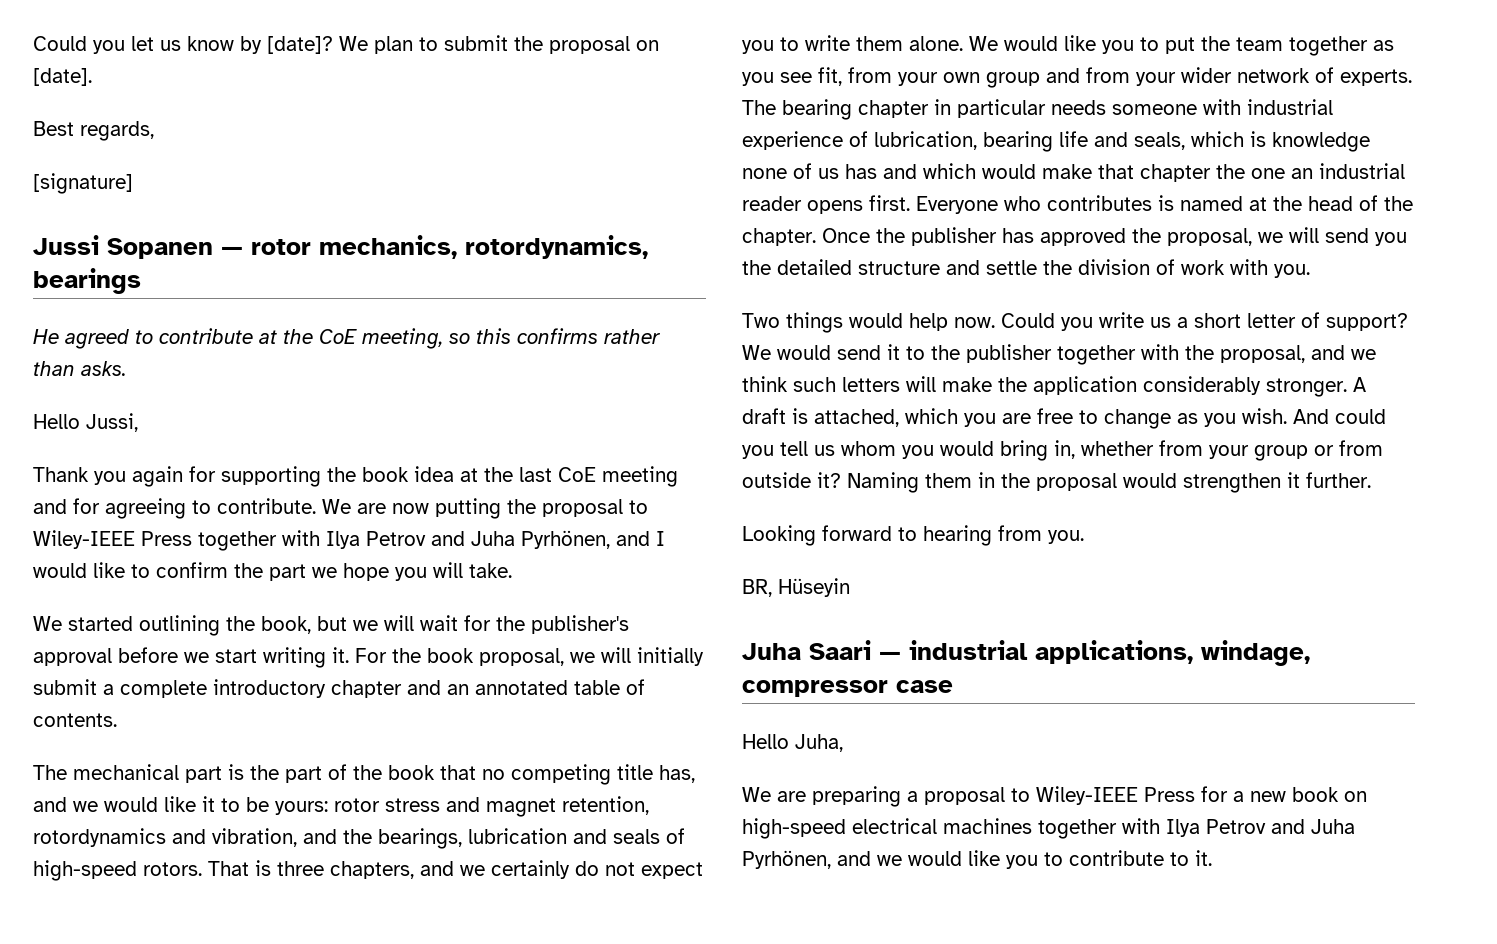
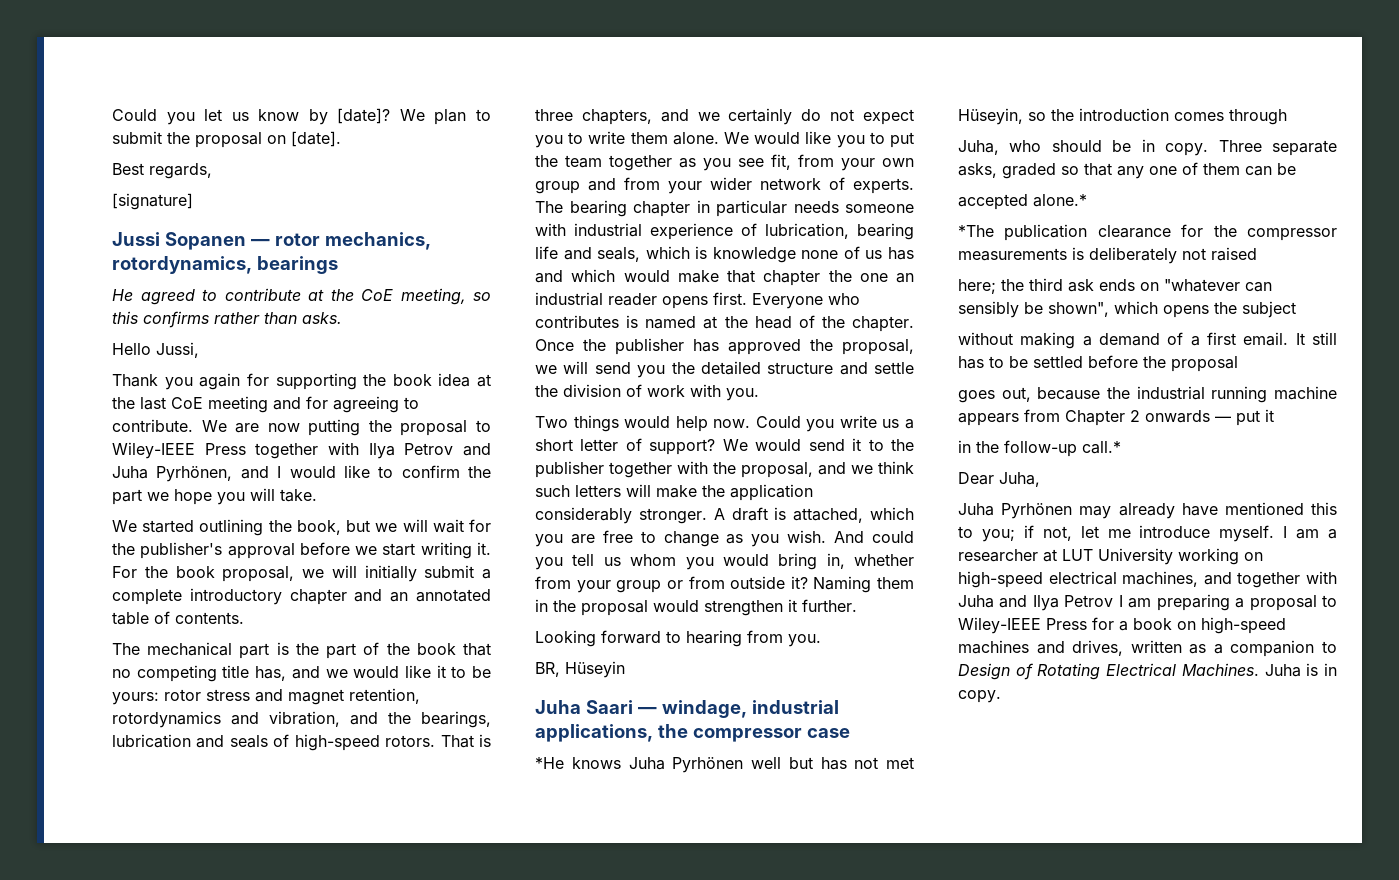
(901, 655) none -> [661,700,747,718] windage,
[1201,640,1310,666] windage, -> [657,724,688,738] the
[742,734,843,752] [742,787,806,802] Hello Juha, // We are -> [535,757,914,773] [958,108,1287,125] [958,139,1337,156] [958,162,1296,179] [958,194,1087,210] [958,224,1337,241] [958,247,1257,264] [958,278,1272,294] [958,301,1296,318] [958,332,1337,349] [958,355,1238,372] [958,386,1337,403] [958,409,1274,426] [958,440,1121,457] [958,472,1040,487] [958,502,1337,519] [958,525,1337,542] [958,548,1263,565] [958,571,1337,588] [958,595,1152,611] *He knows Juha Pyrhönen well but has not met Hüseyin, so the introduction comes through // Juha, who should be in copy. Three separate asks, graded so that any one of them can be // accepted alone.* // *The publication clearance for the compressor measurements is deliberately not raised // here; the third ask ends on "whatever can sensibly be shown", which opens the subject // without making a demand of a first email. It still has to be settled before the proposal // goes out, because the industrial running machine appears from Chapter 2 onwards — put it // in the follow-up call.* // Dear Juha, // Juha Pyrhönen may already have mentioned this to you; if not, let me introduce myself. I am a researcher at LUT University working on high-speed electrical machines, and together with Juha and Ilya Petrov I am
[1250,791,1286,802] new -> (1128, 626) none
[852,818,1355,839] [742,850,1212,869] electrical machines together with Ilya Petrov and Juha Pyrhönen, and we would like you to contribute to it. -> [958,640,1337,657] [958,663,1337,680] [958,690,1001,703] machines and drives, written as a companion to Design of Rotating Electrical Machines. Juha is in copy.

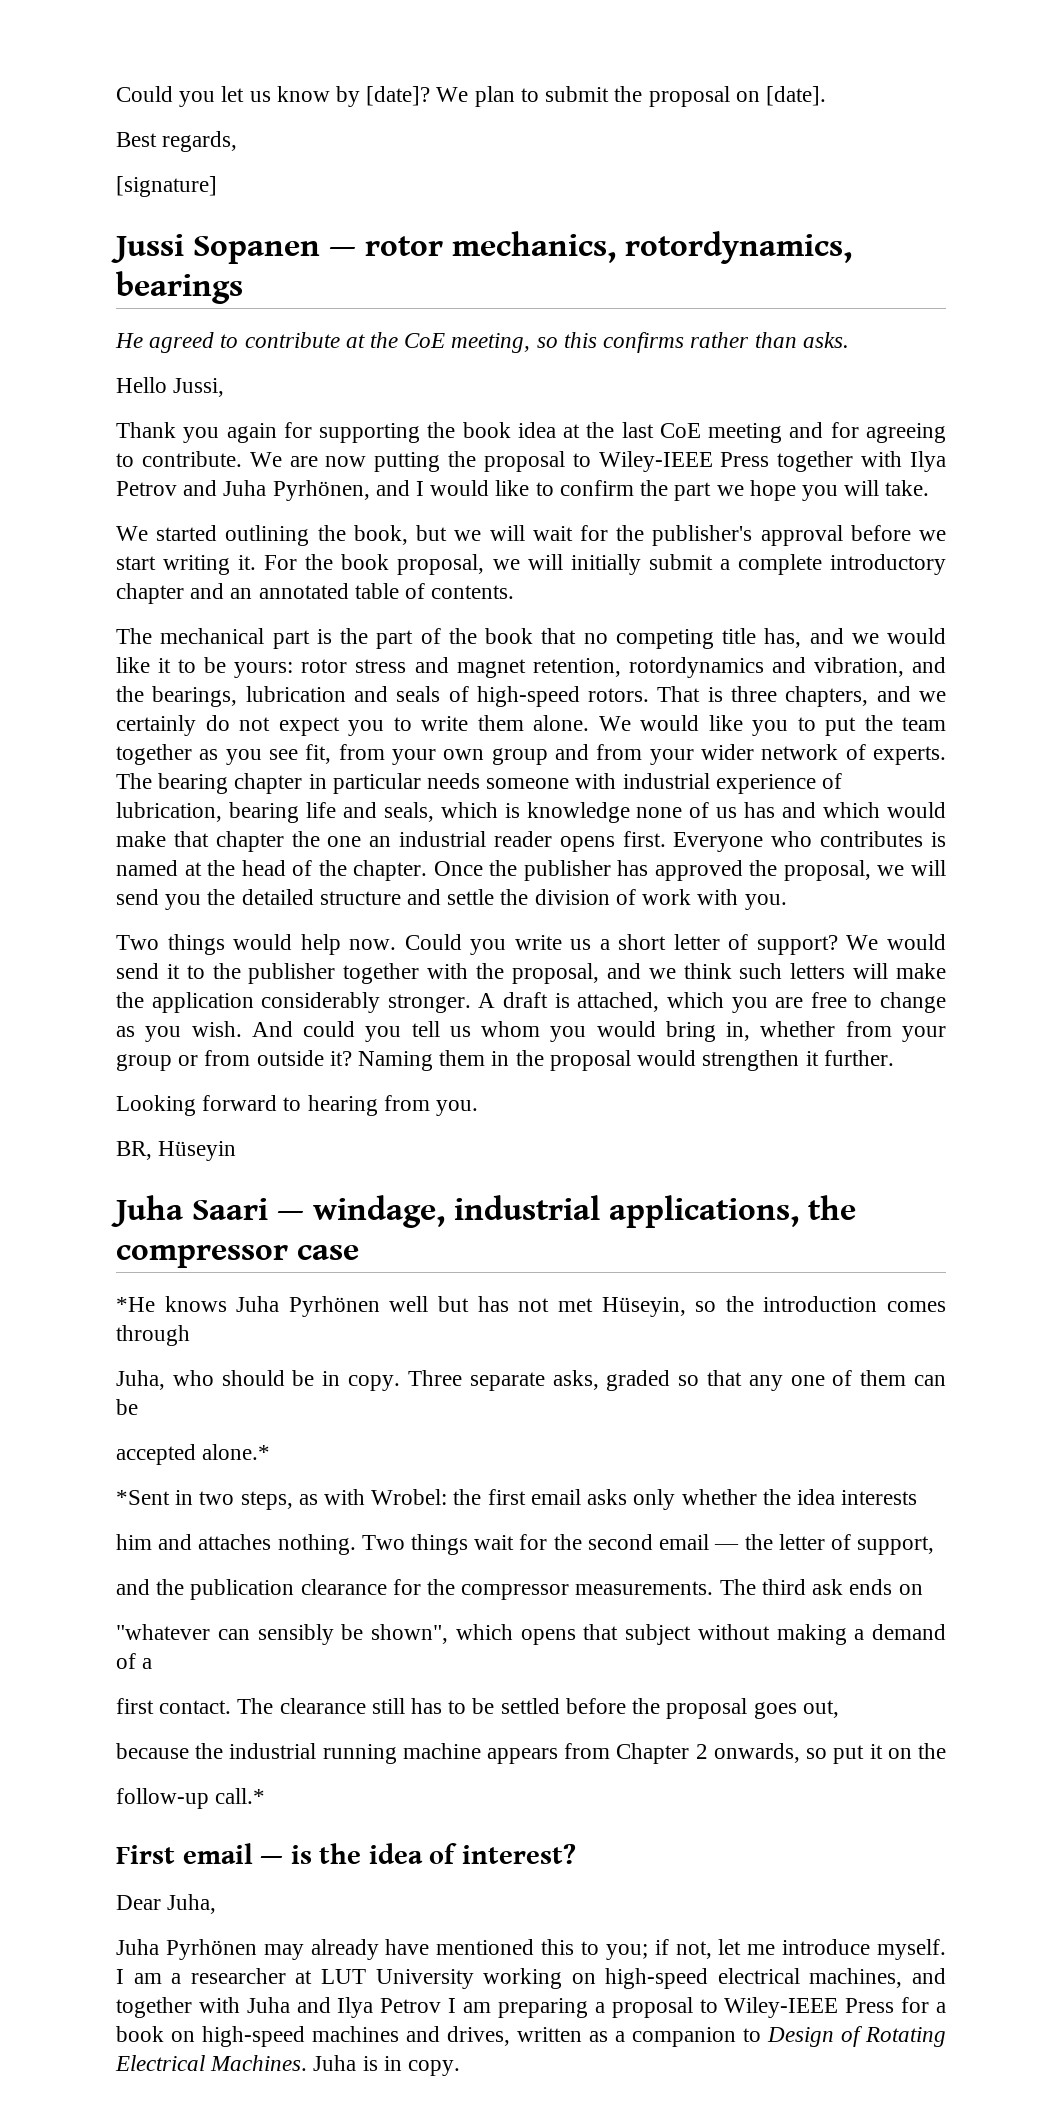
[958,225,994,237] *The -> [116,1489,918,1510] [116,1534,935,1555] [116,1579,185,1595] *Sent in two steps, as with Wrobel: the first email asks only whether the idea interests // him and attaches nothing. Two things wait for the second email — the letter of support, // and the
[958,247,1257,264] [958,279,1024,294] measurements is deliberately not raised // here; the -> [575,1579,756,1595] measurements. The
(1159, 286) none -> (923, 1589) //
[1214,302,1237,314] the -> [583,1624,619,1640] that
(1296, 309) // -> (691, 1634) none
[1207,332,1305,346] first email. It -> [116,1698,366,1714] // first contact. The clearance
(1238, 364) // -> (748, 1708) none
(1031, 394) none -> (839, 1709) //
[1145,410,1231,423] onwards — -> [713,1743,828,1763] onwards, so
[958,440,999,453] // in the -> [887,1743,946,1759] on the //
(1121, 447) none -> [116,1843,576,1864] // First email — is the idea of interest?

